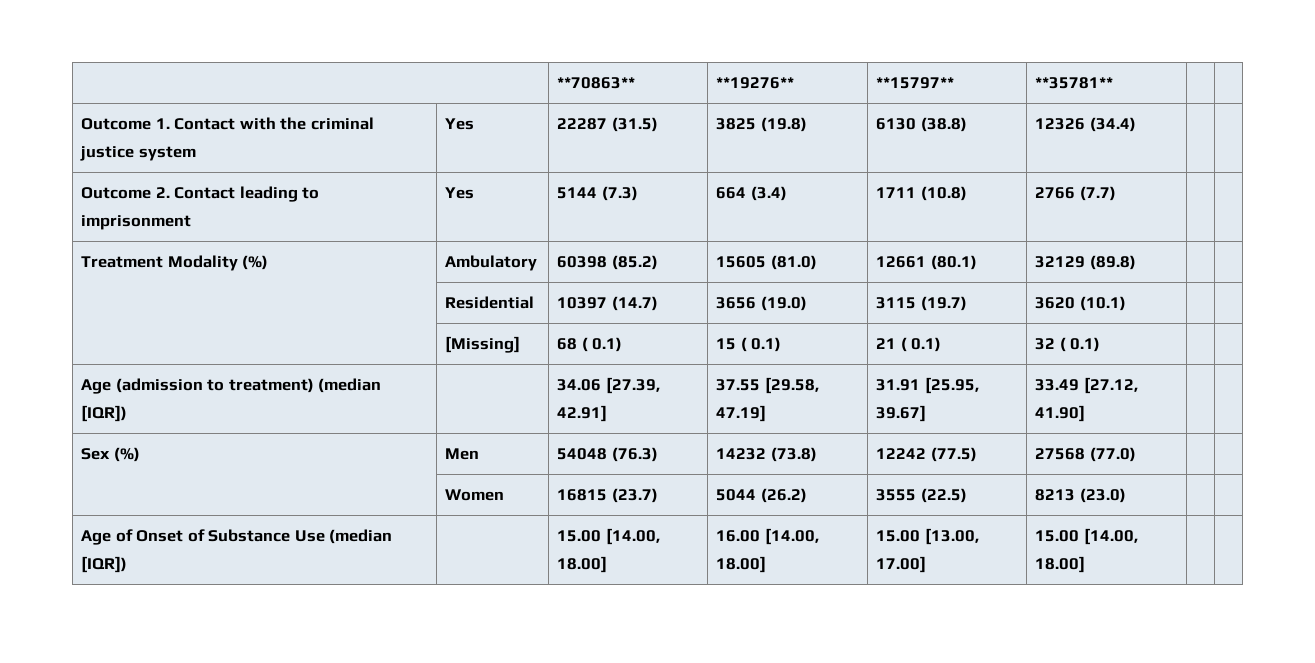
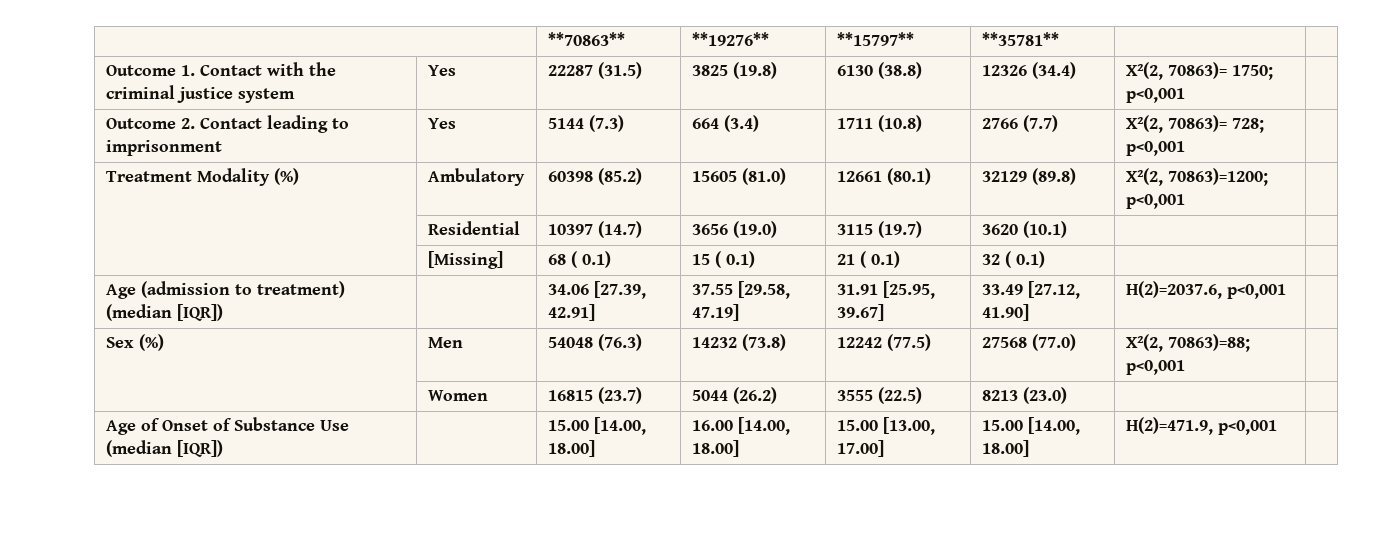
(1136, 124) none -> [1125,62,1273,80] [1125,88,1185,103] X²(2, 70863)= 1750; p<0,001
(1116, 193) none -> [1125,115,1264,133] [1125,141,1185,156] X²(2, 70863)= 728; p<0,001
(1136, 262) none -> [1125,168,1268,186] [1125,194,1185,209] X²(2, 70863)=1200; p<0,001
(1086, 413) none -> [1125,281,1286,299] H(2)=2037.6, p<0,001
(1136, 454) none -> [1125,334,1250,352] [1125,360,1185,375] X²(2, 70863)=88; p<0,001
(1086, 564) none -> [1125,417,1277,435] H(2)=471.9, p<0,001

